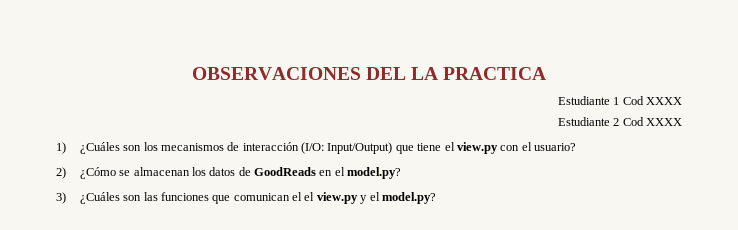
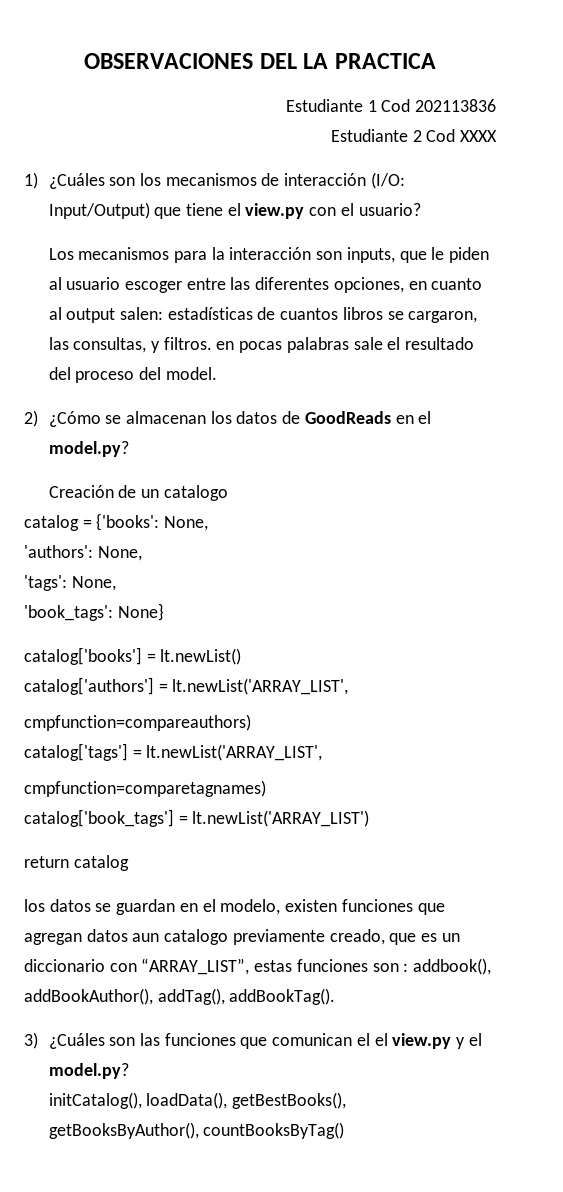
[646,97,682,105] XXXX -> [415,99,497,112] 202113836
(577, 147) none -> [48,247,490,263] [48,277,483,293] [48,307,478,323] [48,337,475,353] [48,367,217,383] // Los mecanismos para la interacción son inputs, que le piden al usuario escoger entre las diferentes opciones, en cuanto al output salen: estadísticas de cuantos libros se cargaron, las consultas, y filtros. en pocas palabras sale el resultado del proceso del model.
(402, 173) none -> [48,485,228,501] [24,513,209,531] [24,545,142,561] [24,575,116,591] [24,603,164,621] [24,647,242,665] [24,677,349,695] [24,714,251,731] [24,743,323,761] [24,780,266,797] [24,809,370,827] [24,855,129,871] [24,899,445,915] [24,929,460,945] [24,958,492,975] [24,988,336,1005] // Creación de un catalogo // catalog = {'books': None, // 'authors': None, // 'tags': None, // 'book_tags': None} // catalog['books'] = lt.newList() // catalog['authors'] = lt.newList('ARRAY_LIST', // cmpfunction=compareauthors) // catalog['tags'] = lt.newList('ARRAY_LIST', // cmpfunction=comparetagnames) // catalog['book_tags'] = lt.newList('ARRAY_LIST') // return catalog // los datos se guardan en el modelo, existen funciones que agregan datos aun catalogo previamente creado, que es un diccionario con “ARRAY_LIST”, estas funciones son : addbook(), addBookAuthor(), addTag(), addBookTag().
(436, 198) none -> [48,1092,346,1109] [48,1122,345,1139] // initCatalog(), loadData(), getBestBooks(), getBooksByAuthor(), countBooksByTag()

